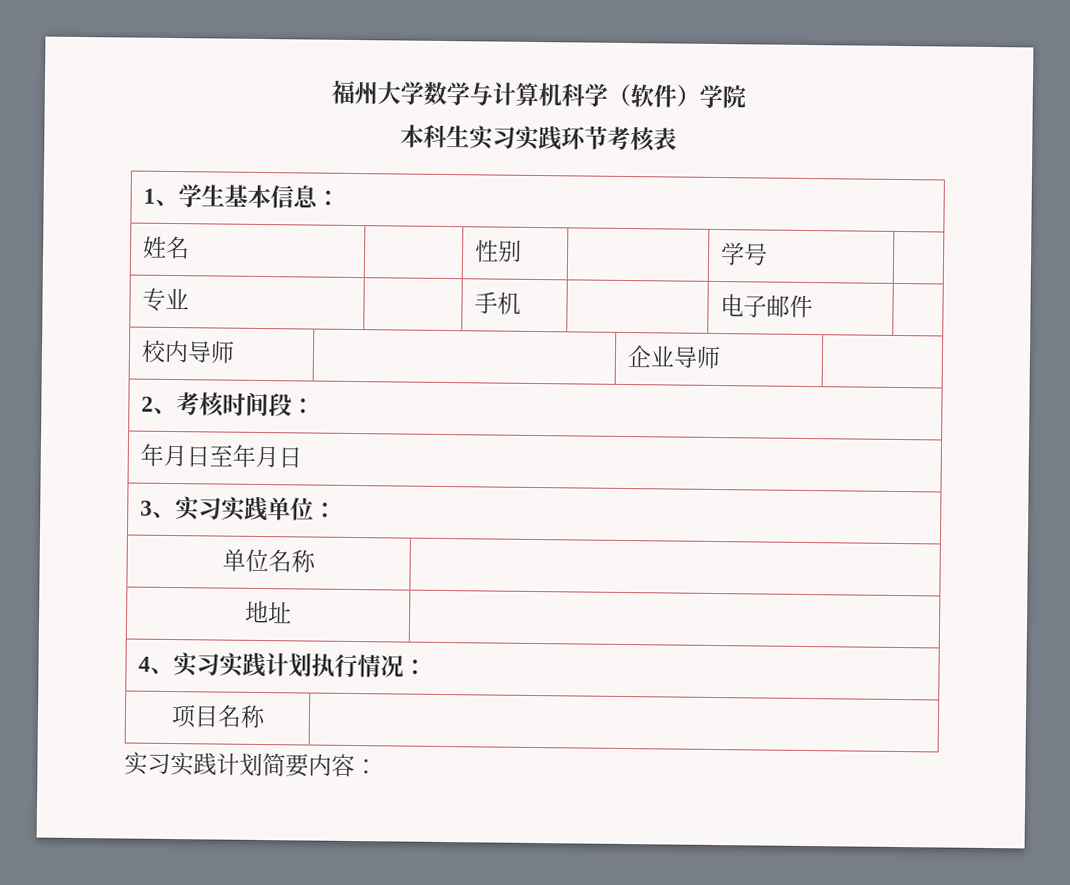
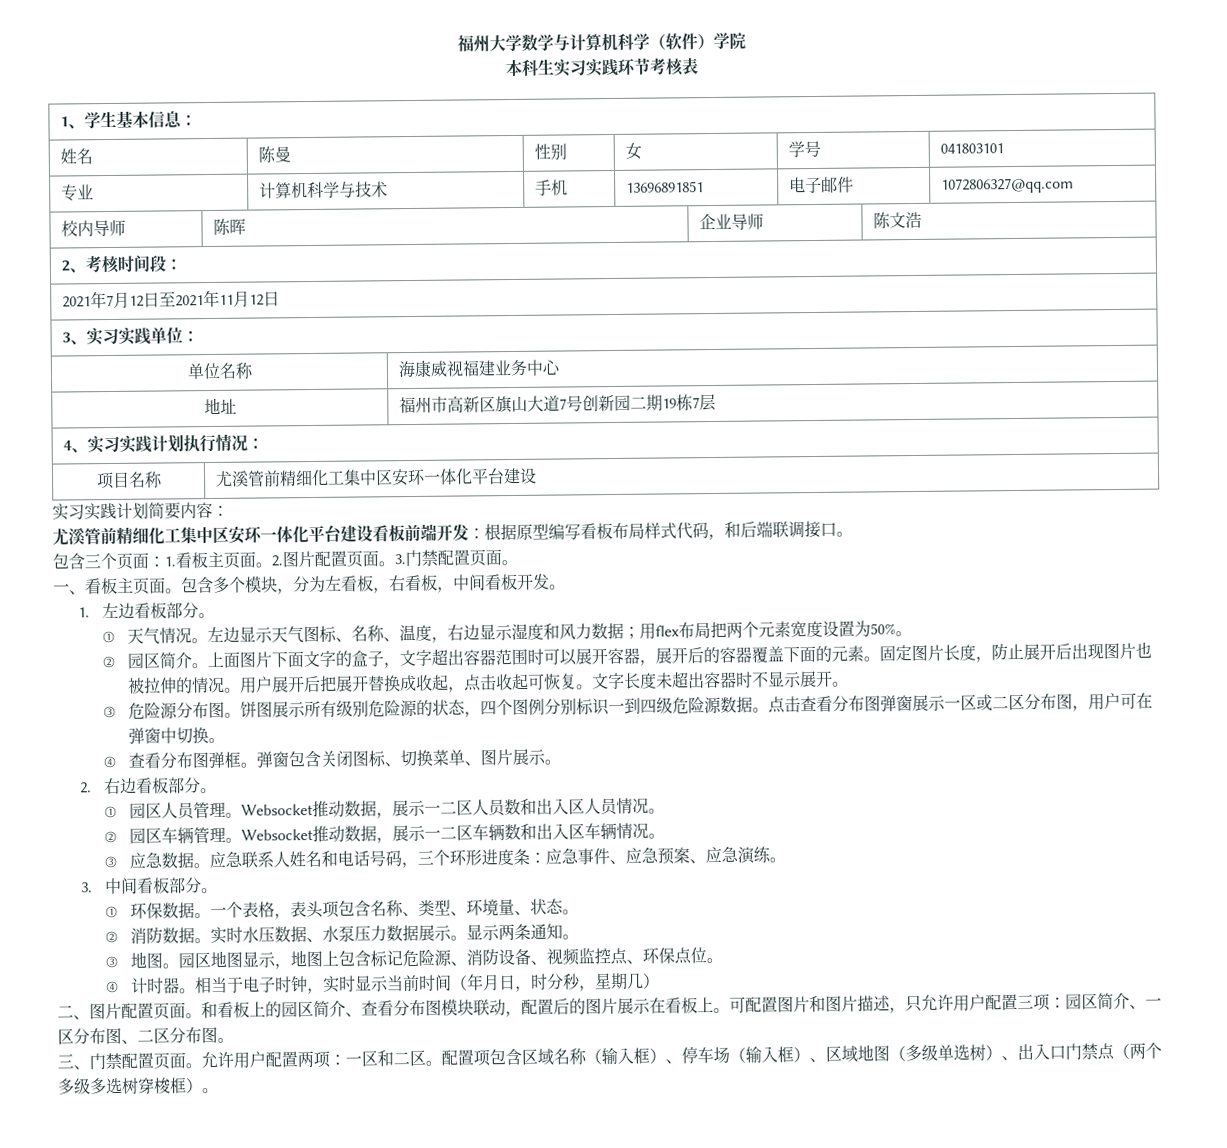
(191, 247) none -> [258,146,292,163] 陈曼
(523, 250) none -> [625,142,643,160] 女
(769, 254) none -> [940,143,1005,154] 041803101
(190, 298) none -> [259,181,389,199] 计算机科学与技术
(522, 303) none -> [626,181,705,193] 13696891851
(814, 306) none -> [941,177,1075,194] 1072806327@qq.com
(236, 352) none -> [213,218,247,235] 陈晖
(722, 357) none -> [873,211,923,229] 陈文浩
[140,443,280,468] 年月日至年月 -> [62,289,265,309] 2021年7月12日至2021年11月12
[244,600,292,624] // 地址 | -> [398,359,562,379] [203,397,237,415] [399,393,717,414] 海康威视福建业务中心 // 地址 | 福州市高新区旗山大道7号创新园二期19栋7层
(266, 716) none -> [215,467,538,487] 尤溪管前精细化工集中区安环一体化平台建设
(378, 767) none -> [52,520,853,546] [52,549,518,570] [53,573,566,595] [77,602,216,619] [102,620,912,645] [102,641,1152,669] [127,670,849,694] [103,692,1153,720] [127,727,225,745] [103,748,561,769] [79,777,218,795] [104,797,665,820] [104,822,665,845] [104,846,786,869] [80,877,219,895] [105,898,579,920] [105,923,579,945] [105,947,723,970] [106,972,660,995] [57,992,1162,1020] [57,1026,234,1045] [57,1042,1162,1071] [57,1077,219,1095] // 尤溪管前精细化工集中区安环一体化平台建设看板前端开发：根据原型编写看板布局样式代码，和后端联调接口。 // 包含三个页面：1.看板主页面。2.图片配置页面。3.门禁配置页面。 // 一、看板主页面。包含多个模块，分为左看板，右看板，中间看板开发。 // 1.左边看板部分。 // ①天气情况。左边显示天气图标、名称、温度，右边显示湿度和风力数据；用flex布局把两个元素宽度设置为50%。 // ②园区简介。上面图片下面文字的盒子，文字超出容器范围时可以展开容器，展开后的容器覆盖下面的元素。固定图片长度，防止展开后出现图片也被拉伸的情况。用户展开后把展开替换成收起，点击收起可恢复。文字长度未超出容器时不显示展开。 // ③危险源分布图。饼图展示所有级别危险源的状态，四个图例分别标识一到四级危险源数据。点击查看分布图弹窗展示一区或二区分布图，用户可在弹窗中切换。 // ④查看分布图弹框。弹窗包含关闭图标、切换菜单、图片展示。 // 2.右边看板部分。 // ①园区人员管理。Websocket推动数据，展示一二区人员数和出入区人员情况。 // ②园区车辆管理。Websocket推动数据，展示一二区车辆数和出入区车辆情况。 // ③应急数据。应急联系人姓名和电话号码，三个环形进度条：应急事件、应急预案、应急演练。 // 3.中间看板部分。 // ①环保数据。一个表格，表头项包含名称、类型、环境量、状态。 // ②消防数据。实时水压数据、水泵压力数据展示。显示两条通知。 // ③地图。园区地图显示，地图上包含标记危险源、消防设备、视频监控点、环保点位。 // ④计时器。相当于电子时钟，实时显示当前时间（年月日，时分秒，星期几） // 二、图片配置页面。和看板上的园区简介、查看分布图模块联动，配置后的图片展示在看板上。可配置图片和图片描述，只允许用户配置三项：园区简介、一区分布图、二区分布图。 // 三、门禁配置页面。允许用户配置两项：一区和二区。配置项包含区域名称（输入框）、停车场（输入框）、区域地图（多级单选树）、出入口门禁点（两个多级多选树穿梭框）。

